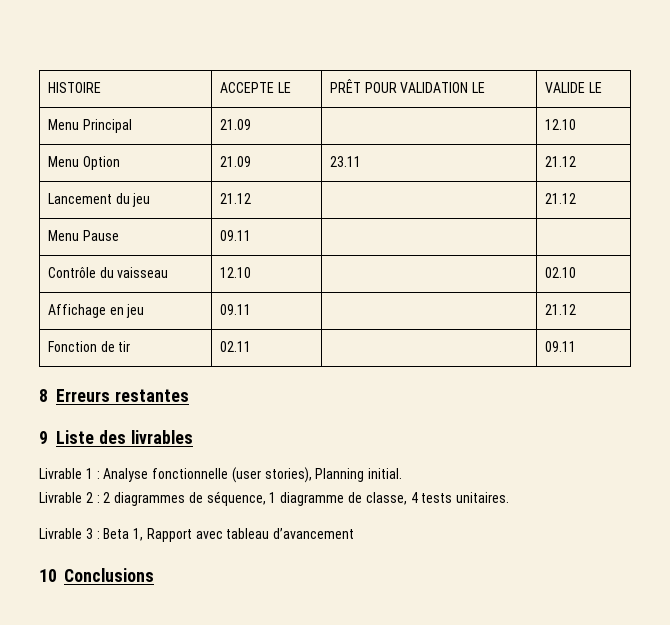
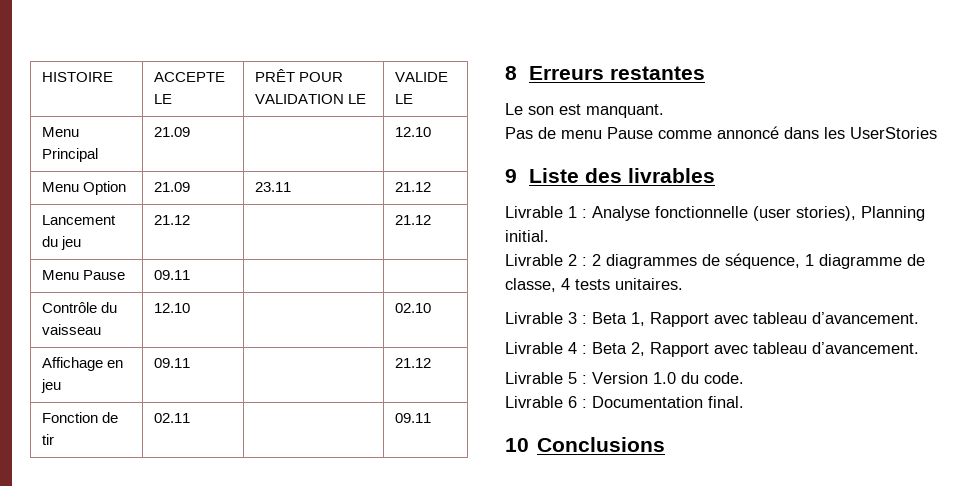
(190, 395) none -> [505,103,664,118] [505,126,937,139] // Le son est manquant. // Pas de menu Pause comme annoncé dans les UserStories
[273,528,355,539] d’avancement -> [812,312,919,324] [505,342,919,357] [505,372,744,384] [505,396,744,408] d’avancement. // Livrable 4 : Beta 2, Rapport avec tableau d’avancement. // Livrable 5 : Version 1.0 du code. // Livrable 6 : Documentation final.

